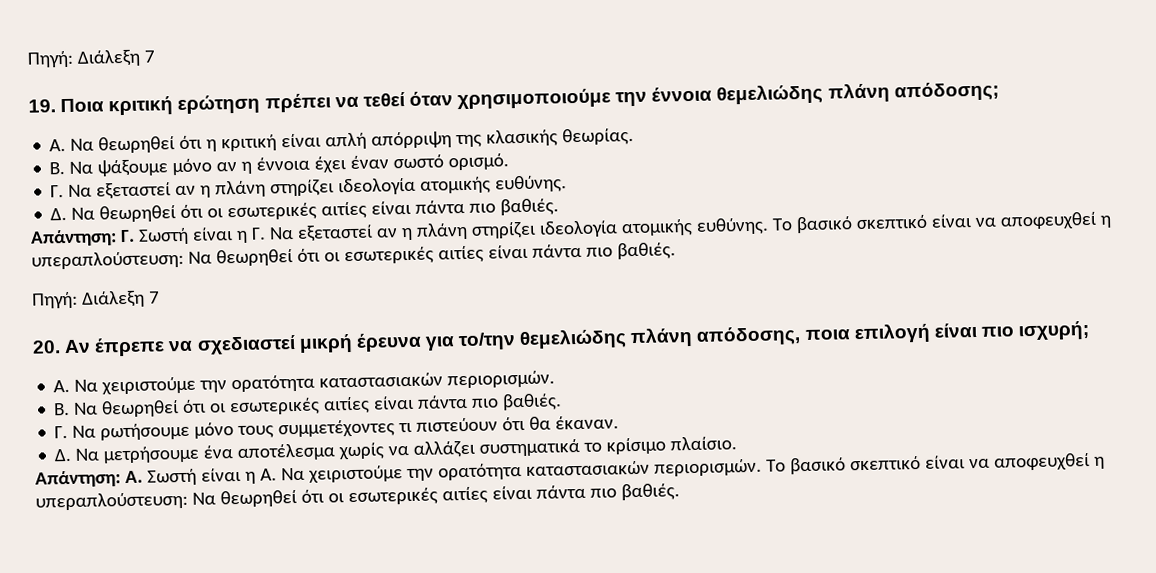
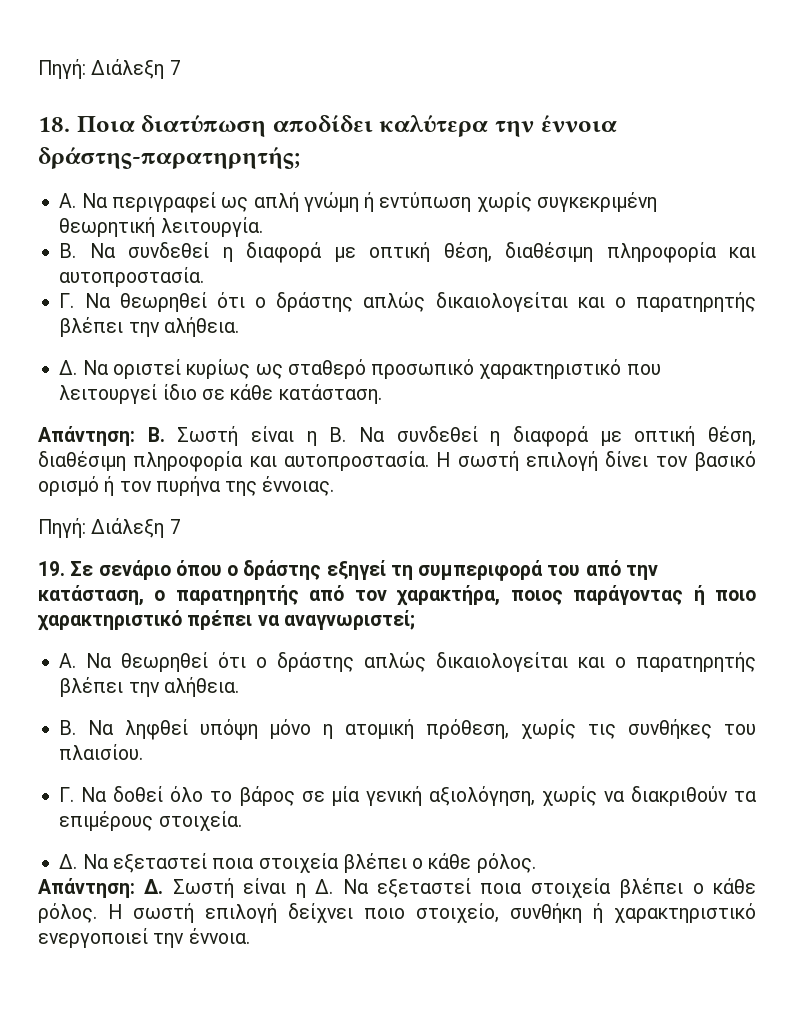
[27,49,155,68] [28,81,999,116] [49,127,635,154] [49,153,510,177] [50,175,568,200] [50,198,560,223] [30,211,1112,247] [31,242,676,270] [32,290,160,309] [32,320,1091,357] [53,370,556,395] [53,393,563,418] [54,415,620,441] [54,436,738,464] [35,453,1105,488] [35,483,680,511] Πηγή: Διάλεξη 7 // 19. Ποια κριτική ερώτηση πρέπει να τεθεί όταν χρησιμοποιούμε την έννοια θεμελιώδης πλάνη απόδοσης; // Α. Να θεωρηθεί ότι η κριτική είναι απλή απόρριψη της κλασικής θεωρίας. // Β. Να ψάξουμε μόνο αν η έννοια έχει έναν σωστό ορισμό. // Γ. Να εξεταστεί αν η πλάνη στηρίζει ιδεολογία ατομικής ευθύνης. // Δ. Να θεωρηθεί ότι οι εσωτερικές αιτίες είναι πάντα πιο βαθιές. // Απάντηση: Γ. Σωστή είναι η Γ. Να εξεταστεί αν η πλάνη στηρίζει ιδεολογία ατομικής ευθύνης. Το βασικό σκεπτικό είναι να αποφευχθεί η υπεραπλούστευση: Να θεωρηθεί ότι οι εσωτερικές αιτίες είναι πάντα πιο βαθιές. // Πηγή: Διάλεξη 7 // 20. Αν έπρεπε να σχεδιαστεί μικρή έρευνα για το/την θεμελιώδης πλάνη απόδοσης, ποια επιλογή είναι πιο ισχυρή; // Α. Να χειριστούμε την ορατότητα καταστασιακών περιορισμών. // Β. Να θεωρηθεί ότι οι εσωτερικές αιτίες είναι πάντα πιο βαθιές. // Γ. Να ρωτήσουμε μόνο τους συμμετέχοντες τι πιστεύουν ότι θα έκαναν. // Δ. Να μετρήσουμε ένα αποτέλεσμα χωρίς να αλλάζει συστηματικά το κρίσιμο πλαίσιο. // Απάντηση: Α. Σωστή είναι η Α. Να χειριστούμε την ορατότητα καταστασιακών περιορισμών. Το βασικό σκεπτικό είναι να αποφευχθεί η υπεραπλούστευση: Να θεωρηθεί ότι οι εσωτερικές αιτίες είναι πάντα πιο βαθιές. -> [38,59,181,79] [38,115,617,137] [38,147,300,169] [59,192,657,213] [59,217,263,237] [59,242,756,263] [59,267,205,287] [59,292,756,312] [59,317,239,337] [59,359,661,379] [59,384,382,404] [38,426,756,447] [38,451,757,472] [38,476,335,496] [38,518,181,538] [38,560,658,581] [38,585,757,606] [38,610,415,631] [59,652,757,672] [59,677,239,697] [59,719,756,740] [59,744,144,760] [59,786,757,806] [59,811,242,831] [59,853,536,873] [38,878,756,898] [38,903,756,923] [38,928,250,948] Πηγή: Διάλεξη 7 // 18. Ποια διατύπωση αποδίδει καλύτερα την έννοια δράστης-παρατηρητής; // Α. Να περιγραφεί ως απλή γνώμη ή εντύπωση χωρίς συγκεκριμένη θεωρητική λειτουργία. // Β. Να συνδεθεί η διαφορά με οπτική θέση, διαθέσιμη πληροφορία και αυτοπροστασία. // Γ. Να θεωρηθεί ότι ο δράστης απλώς δικαιολογείται και ο παρατηρητής βλέπει την αλήθεια. // Δ. Να οριστεί κυρίως ως σταθερό προσωπικό χαρακτηριστικό που λειτουργεί ίδιο σε κάθε κατάσταση. // Απάντηση: Β. Σωστή είναι η Β. Να συνδεθεί η διαφορά με οπτική θέση, διαθέσιμη πληροφορία και αυτοπροστασία. Η σωστή επιλογή δίνει τον βασικό ορισμό ή τον πυρήνα της έννοιας. // Πηγή: Διάλεξη 7 // 19. Σε σενάριο όπου ο δράστης εξηγεί τη συμπεριφορά του από την κατάσταση, ο παρατηρητής από τον χαρακτήρα, ποιος παράγοντας ή ποιο χαρακτηριστικό πρέπει να αναγνωριστεί; // Α. Να θεωρηθεί ότι ο δράστης απλώς δικαιολογείται και ο παρατηρητής βλέπει την αλήθεια. // Β. Να ληφθεί υπόψη μόνο η ατομική πρόθεση, χωρίς τις συνθήκες του πλαισίου. // Γ. Να δοθεί όλο το βάρος σε μία γενική αξιολόγηση, χωρίς να διακριθούν τα επιμέρους στοιχεία. // Δ. Να εξεταστεί ποια στοιχεία βλέπει ο κάθε ρόλος. // Απάντηση: Δ. Σωστή είναι η Δ. Να εξεταστεί ποια στοιχεία βλέπει ο κάθε ρόλος. Η σωστή επιλογή δείχνει ποιο στοιχείο, συνθήκη ή χαρακτηριστικό ενεργοποιεί την έννοια.

